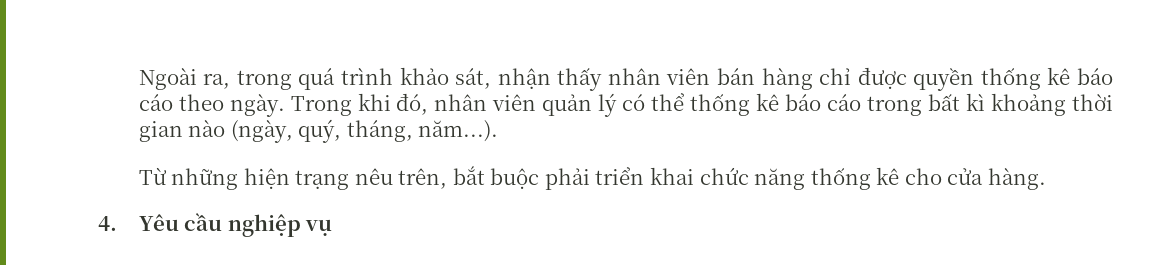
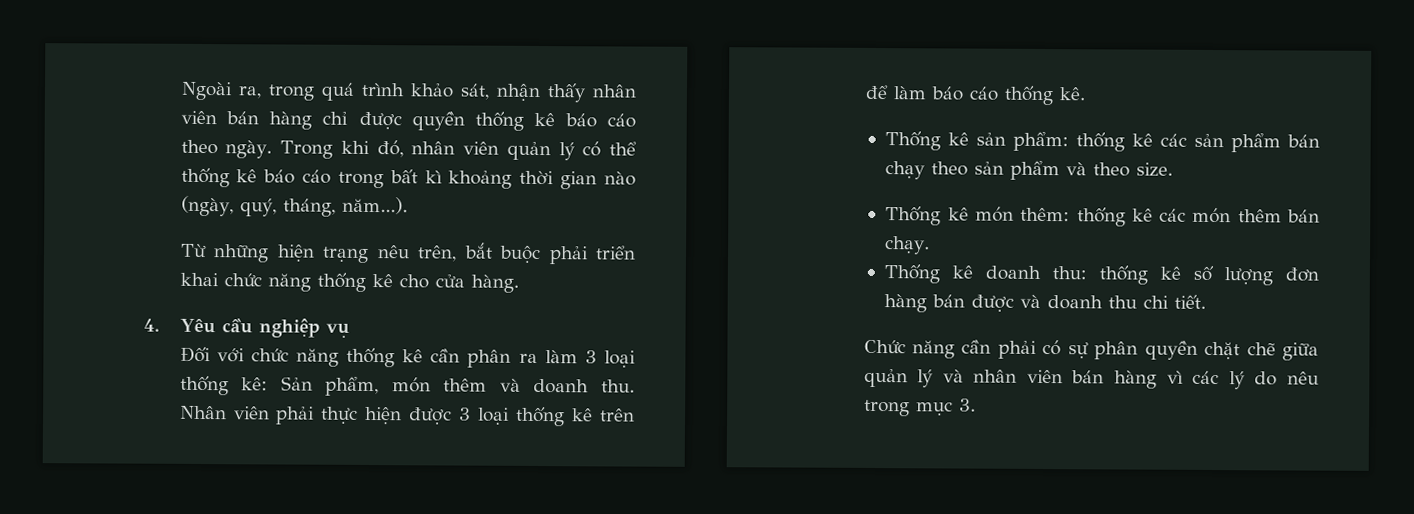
(333, 227) none -> [179,346,636,369] [179,375,635,397] [179,405,635,427] [864,84,1086,106] [885,131,1320,153] [885,160,1174,181] [885,206,1320,227] [885,236,931,255] [884,264,1319,286] [884,294,1207,313] [863,339,1319,361] [863,368,1319,390] [863,398,976,417] // Đối với chức năng thống kê cần phân ra làm 3 loại thống kê: Sản phẩm, món thêm và doanh thu. Nhân viên phải thực hiện được 3 loại thống kê trên để làm báo cáo thống kê. // Thống kê sản phẩm: thống kê các sản phẩm bán chạy theo sản phẩm và theo size. // Thống kê món thêm: thống kê các món thêm bán chạy. // Thống kê doanh thu: thống kê số lượng đơn hàng bán được và doanh thu chi tiết. // Chức năng cần phải có sự phân quyền chặt chẽ giữa quản lý và nhân viên bán hàng vì các lý do nêu trong mục 3.

